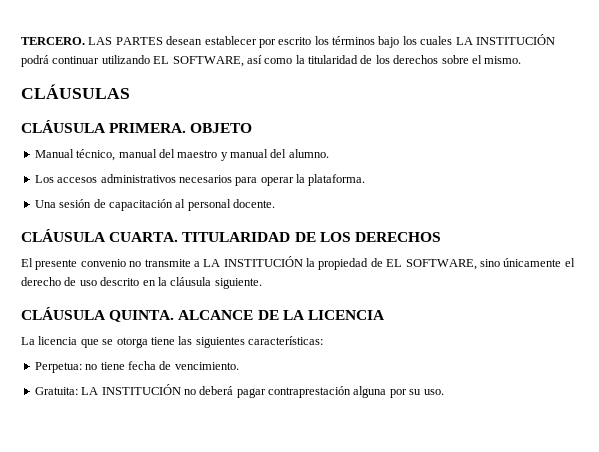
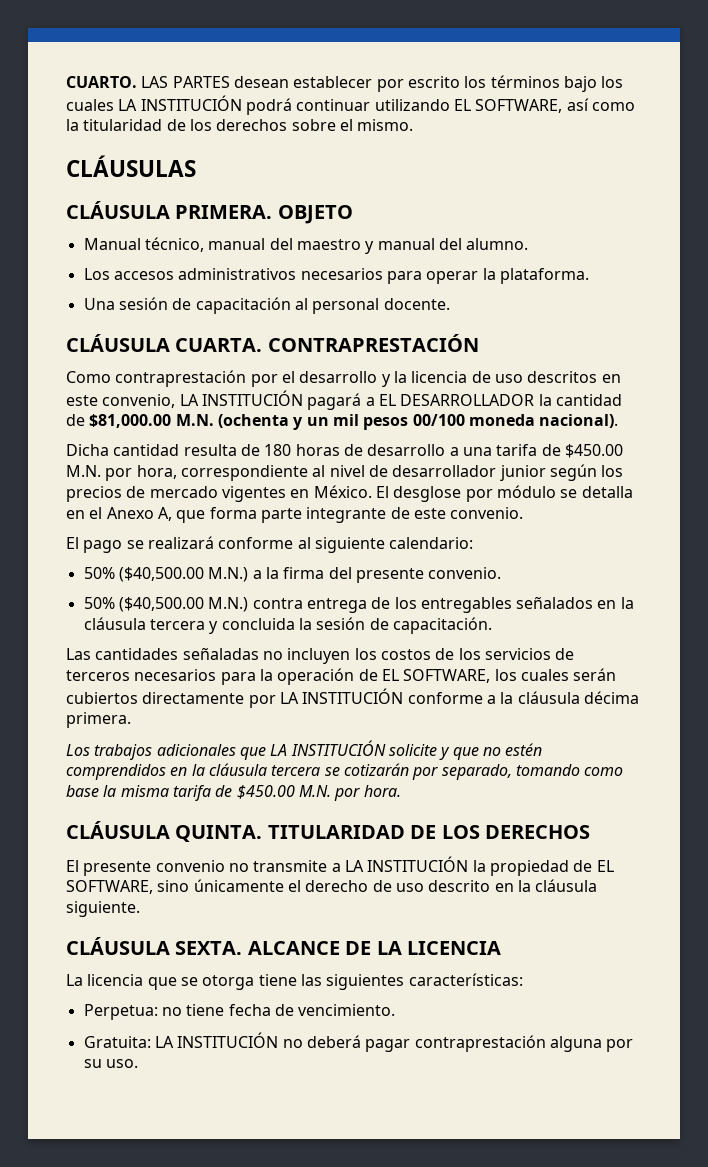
[21,37,85,45] TERCERO. -> [66,76,137,88] CUARTO.
(179, 237) none -> [267,334,479,352] [66,370,621,387] [66,390,622,410] [66,414,619,430] [66,444,623,458] [66,464,624,481] [66,485,633,502] [66,507,524,523] [66,536,474,553] [83,567,502,583] [83,596,634,613] [83,617,492,634] [66,647,575,664] [66,668,617,685] [66,688,639,708] [66,712,131,728] [66,740,543,760] [66,763,624,780] [66,785,401,801] [66,821,263,842] CONTRAPRESTACIÓN // Como contraprestación por el desarrollo y la licencia de uso descritos en este convenio, LA INSTITUCIÓN pagará a EL DESARROLLADOR la cantidad de $81,000.00 M.N. (ochenta y un mil pesos 00/100 moneda nacional). // Dicha cantidad resulta de 180 horas de desarrollo a una tarifa de $450.00 M.N. por hora, correspondiente al nivel de desarrollador junior según los precios de mercado vigentes en México. El desglose por módulo se detalla en el Anexo A, que forma parte integrante de este convenio. // El pago se realizará conforme al siguiente calendario: // 50% ($40,500.00 M.N.) a la firma del presente convenio. // 50% ($40,500.00 M.N.) contra entrega de los entregables señalados en la cláusula tercera y concluida la sesión de capacitación. // Las cantidades señaladas no incluyen los costos de los servicios de terceros necesarios para la operación de EL SOFTWARE, los cuales serán cubiertos directamente por LA INSTITUCIÓN conforme a la cláusula décima primera. // Los trabajos adicionales que LA INSTITUCIÓN solicite y que no estén comprendidos en la cláusula tercera se cotizarán por separado, tomando como base la misma tarifa de $450.00 M.N. por hora. // CLÁUSULA QUINTA.
[109,310,175,322] QUINTA. -> [175,941,243,955] SEXTA.

